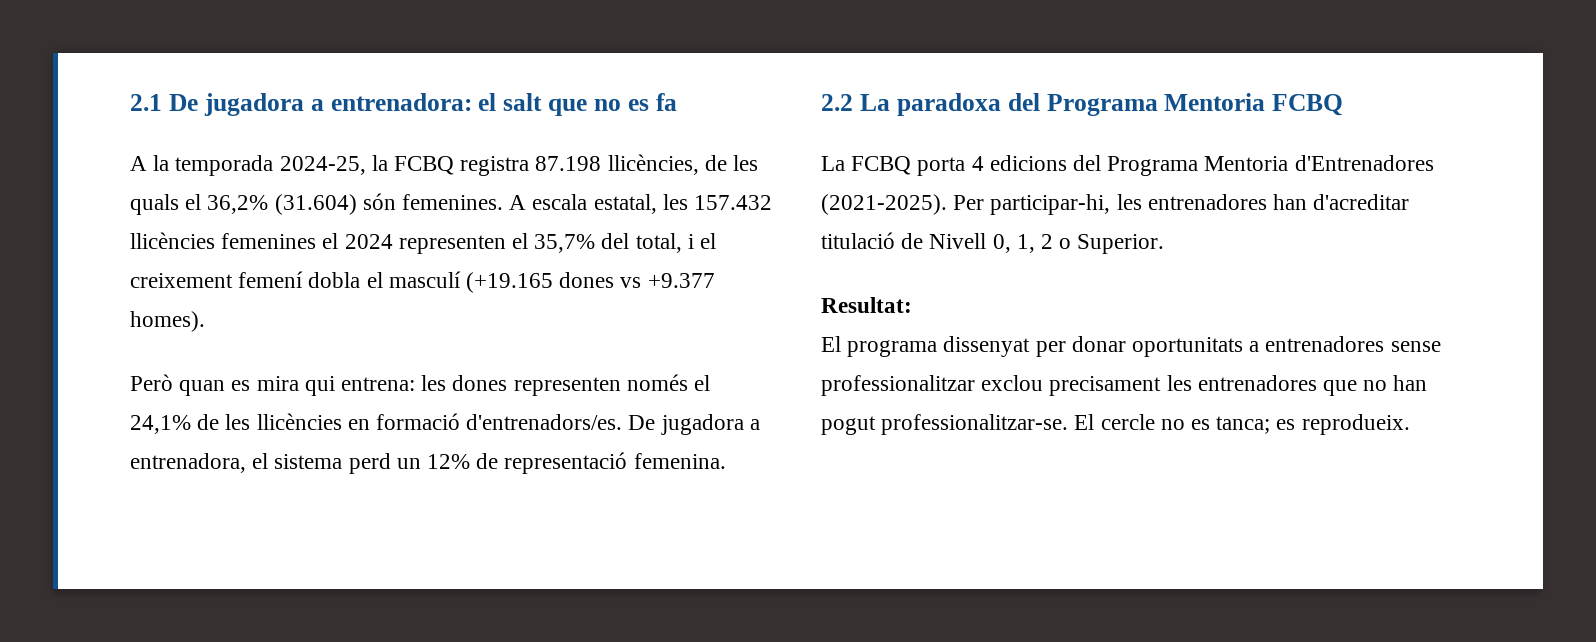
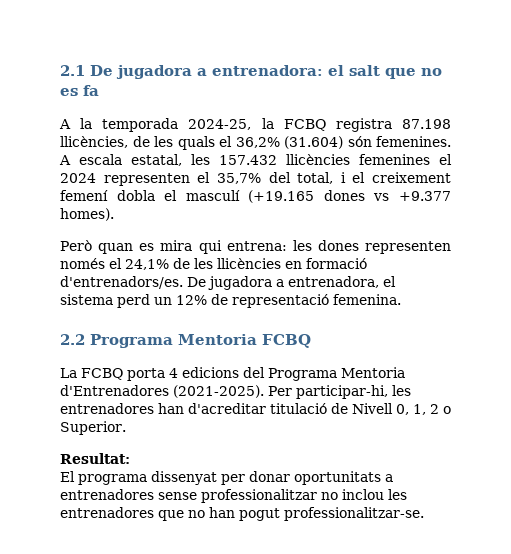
[859,93,1040,116] La paradoxa del -> (85, 339) none
[981,375,1162,396] exclou precisament -> [321,489,384,500] no inclou
[1074,414,1410,435] El cercle no es tanca; es reprodueix. -> (424, 514) none

